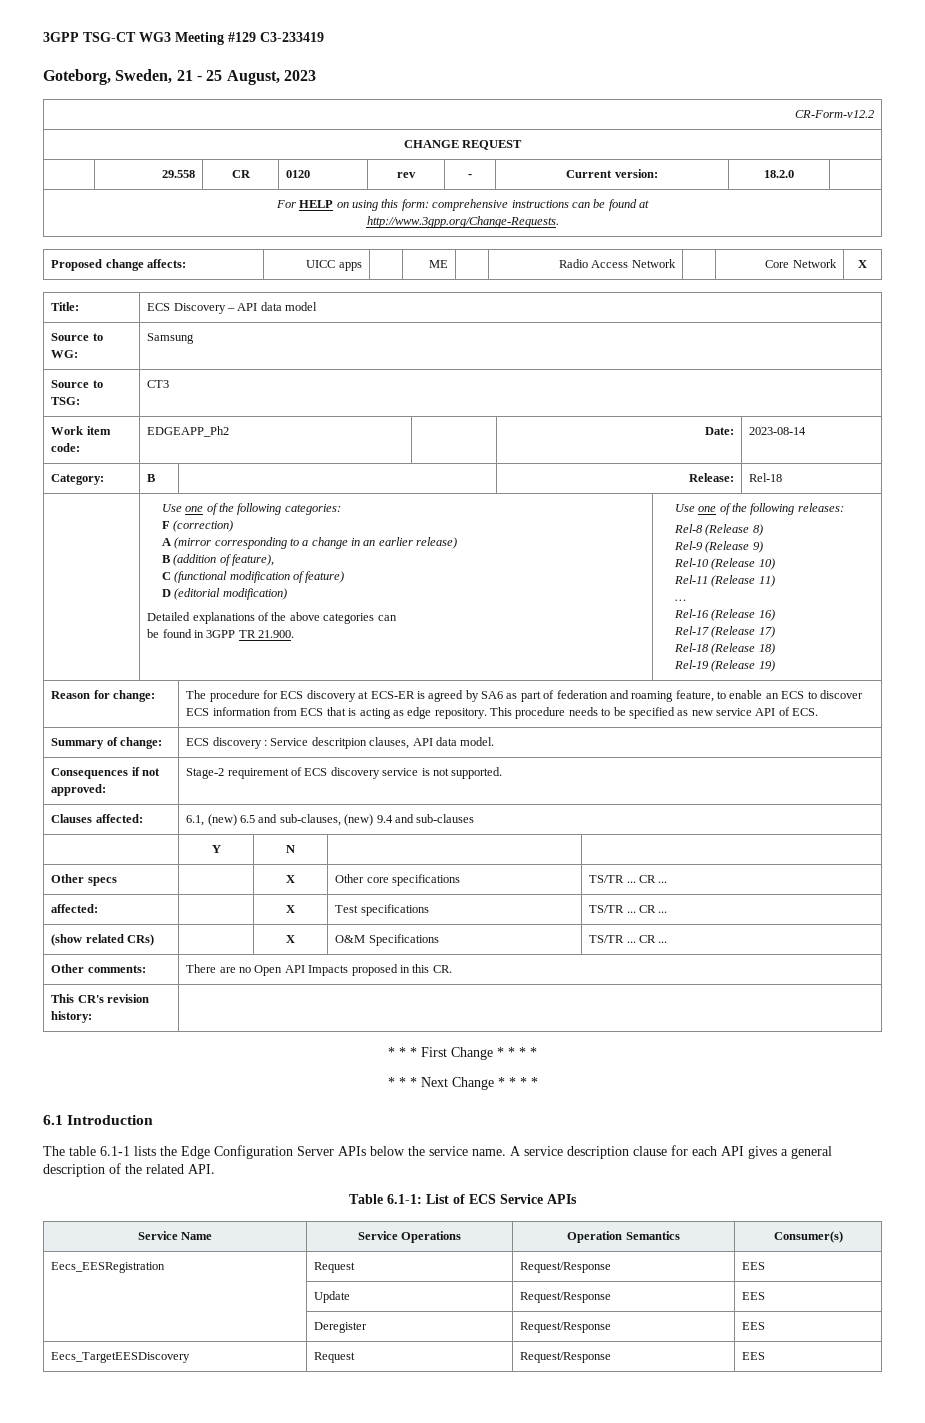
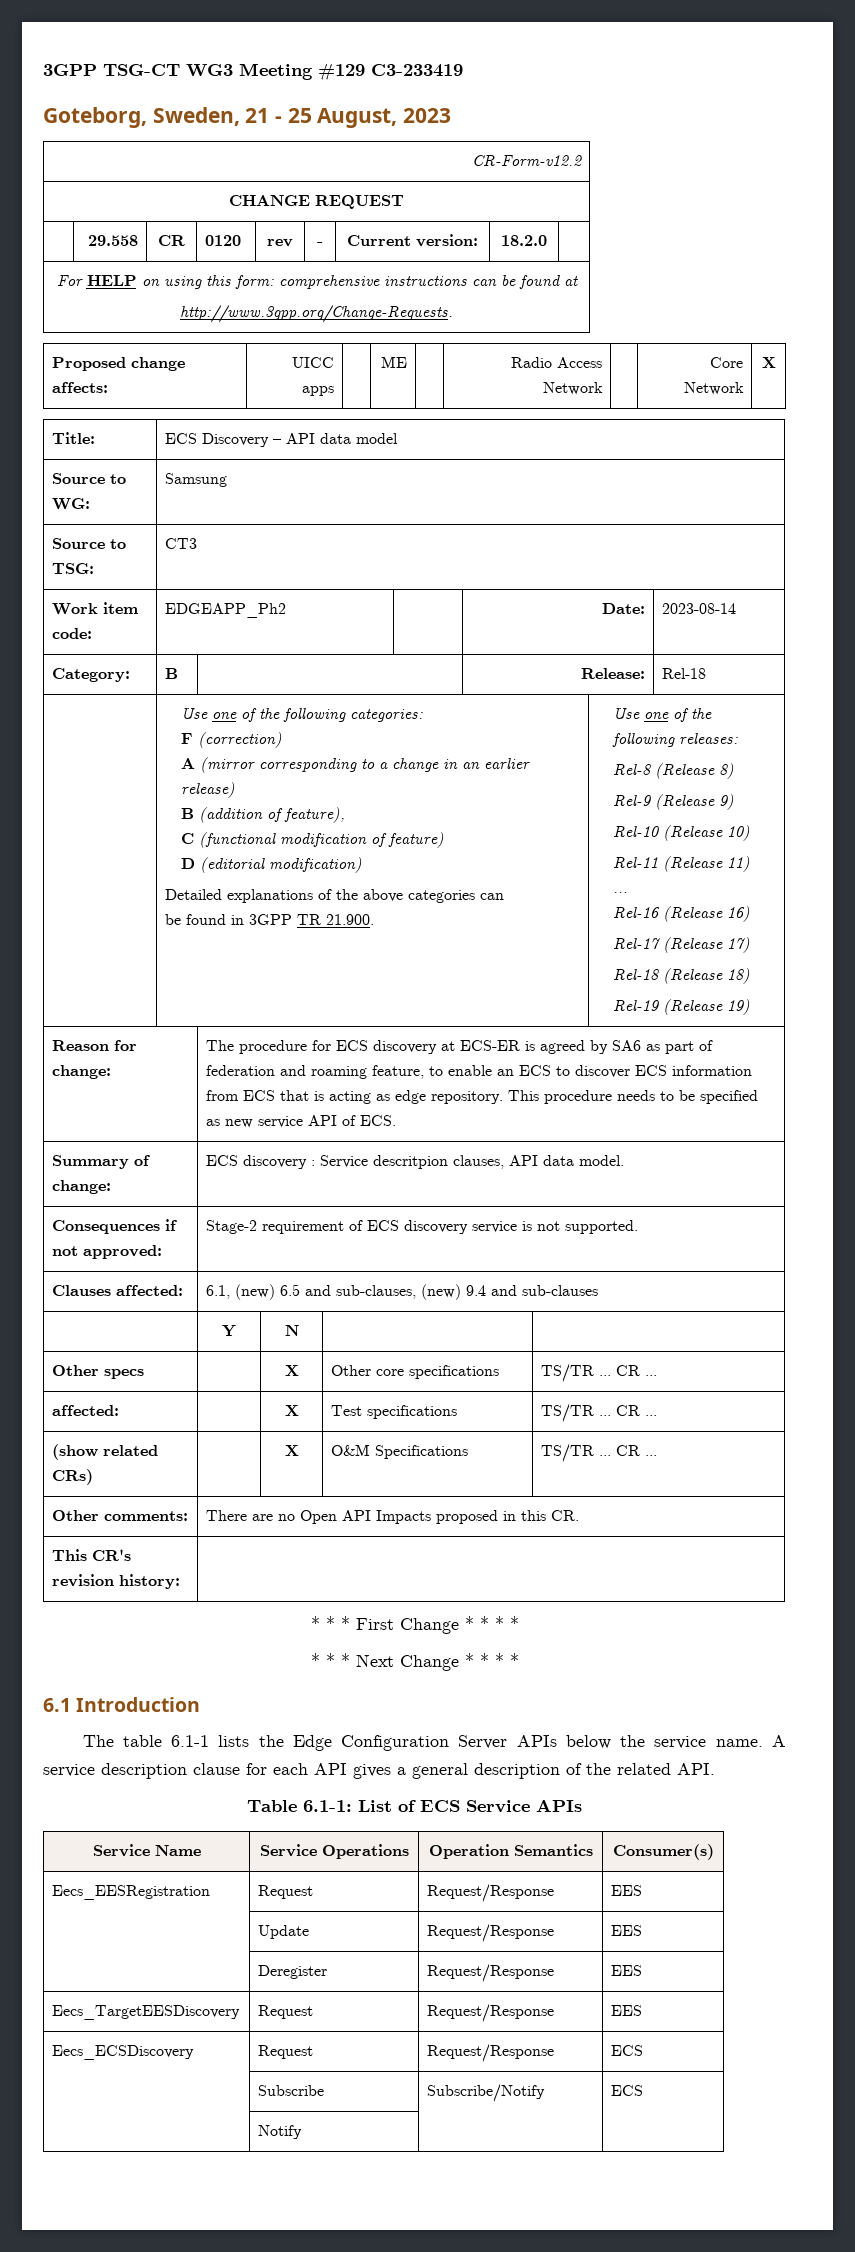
(766, 1356) none -> [52,2045,195,2060] [258,2045,314,2059] [427,2044,555,2062] [611,2045,644,2056] [258,2085,325,2096] [427,2084,546,2102] [611,2085,644,2096] [258,2125,303,2139] // Eecs_ECSDiscovery | Request | Request/Response | ECS // | Subscribe | Subscribe/Notify | ECS // | Notify | |

